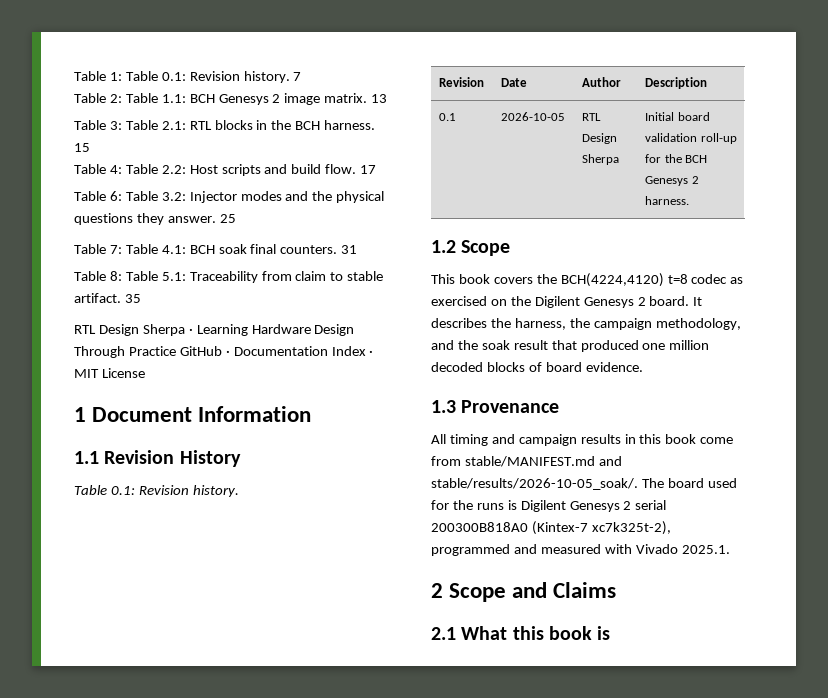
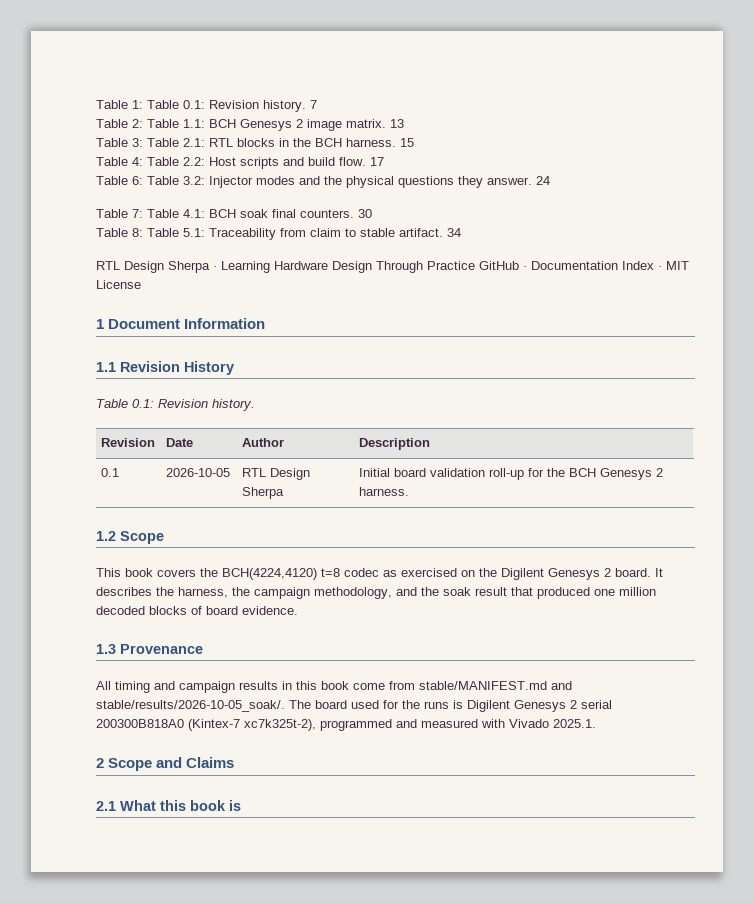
[219,214,236,223] 25 -> [536,176,550,185] 24
[341,245,358,254] 31 -> [358,209,372,218] 30
[124,294,141,303] 35 -> [447,228,461,237] 34

